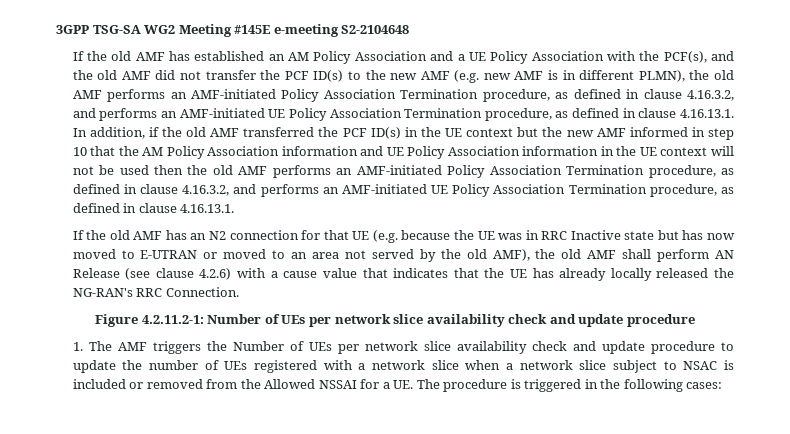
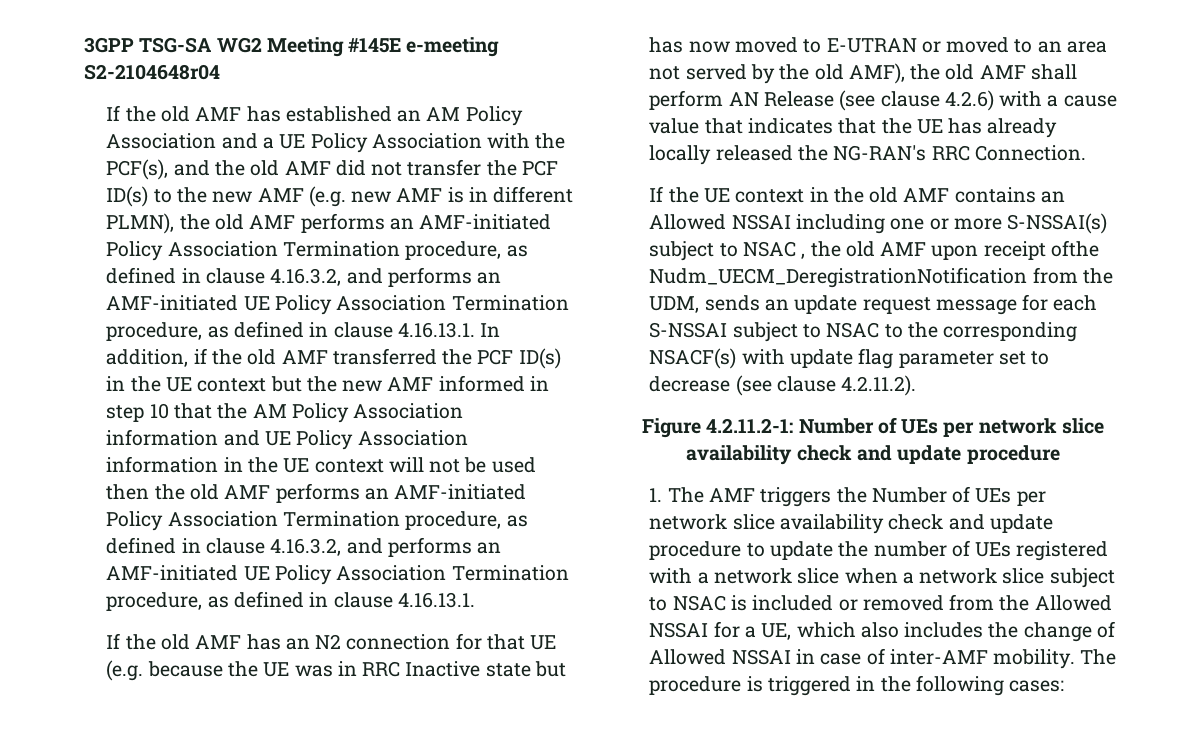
[341,25,410,34] S2-2104648 -> [84,64,220,80] S2-2104648r04
(239, 292) none -> [649,186,1065,203] [649,213,1108,234] [649,240,1099,261] [649,267,1113,288] [649,294,1098,315] [649,322,1078,342] [649,348,1050,369] [649,375,917,396] // If the UE context in the old AMF contains an Allowed NSSAI including one or more S-NSSAI(s) subject to NSAC , the old AMF upon receipt ofthe Nudm_UECM_DeregistrationNotification from the UDM, sends an update request message for each S-NSSAI subject to NSAC to the corresponding NSACF(s) with update flag parameter set to decrease (see clause 4.2.11.2).
[393,380,414,389] UE. -> [761,621,1115,642] [649,648,1076,669] UE, which also includes the change of Allowed NSSAI in case of inter-AMF mobility.

